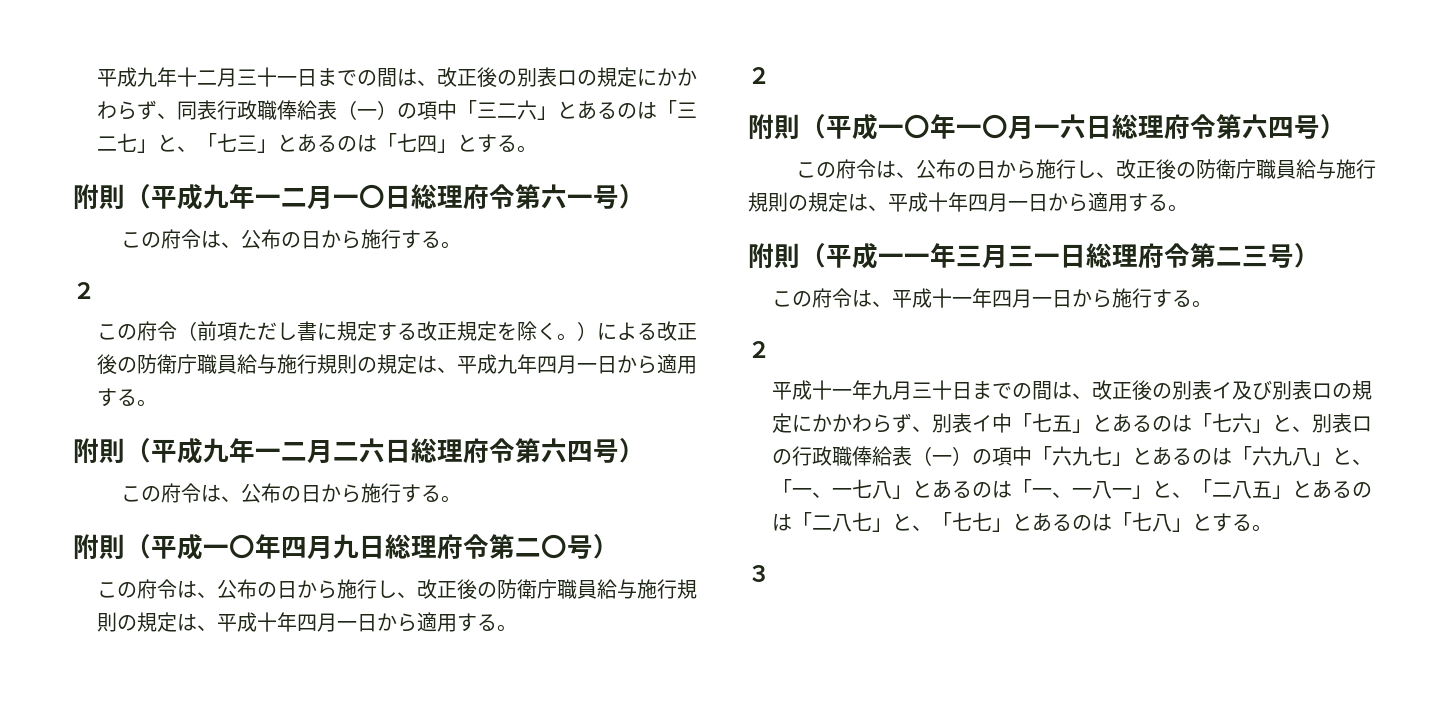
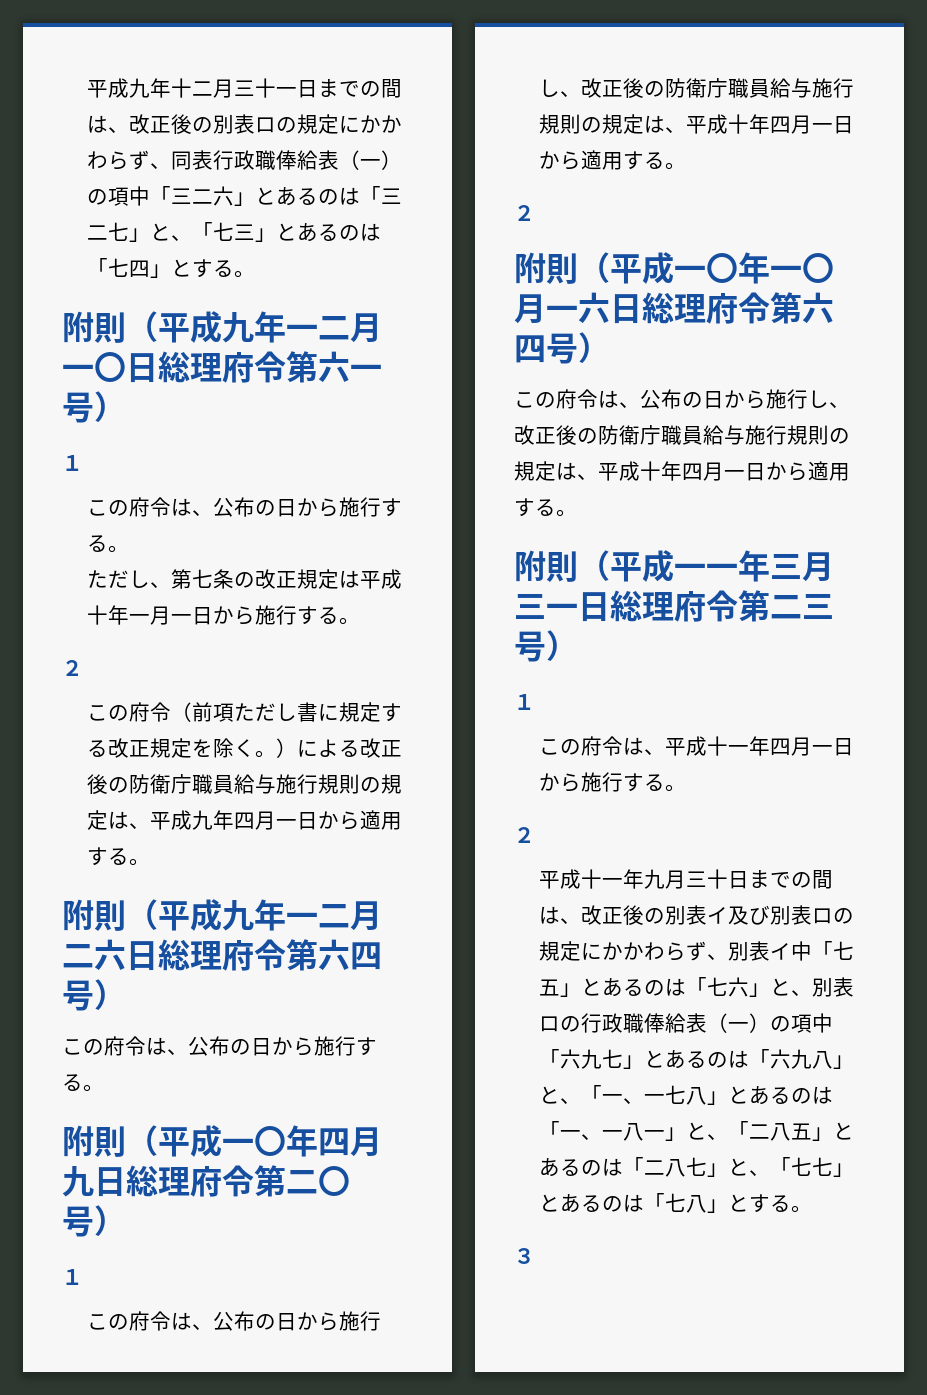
[121,229,462,249] // この府令は、公布の日から施行する。 -> [62,455,83,471] [87,497,403,517] [87,535,130,553] [87,569,403,589] [87,605,361,625] // １ // この府令は、公布の日から施行する。 // ただし、第七条の改正規定は平成十年一月一日から施行する。
(619, 546) none -> [62,1269,83,1285] // １
(1320, 255) none -> [514,694,535,710] // １

